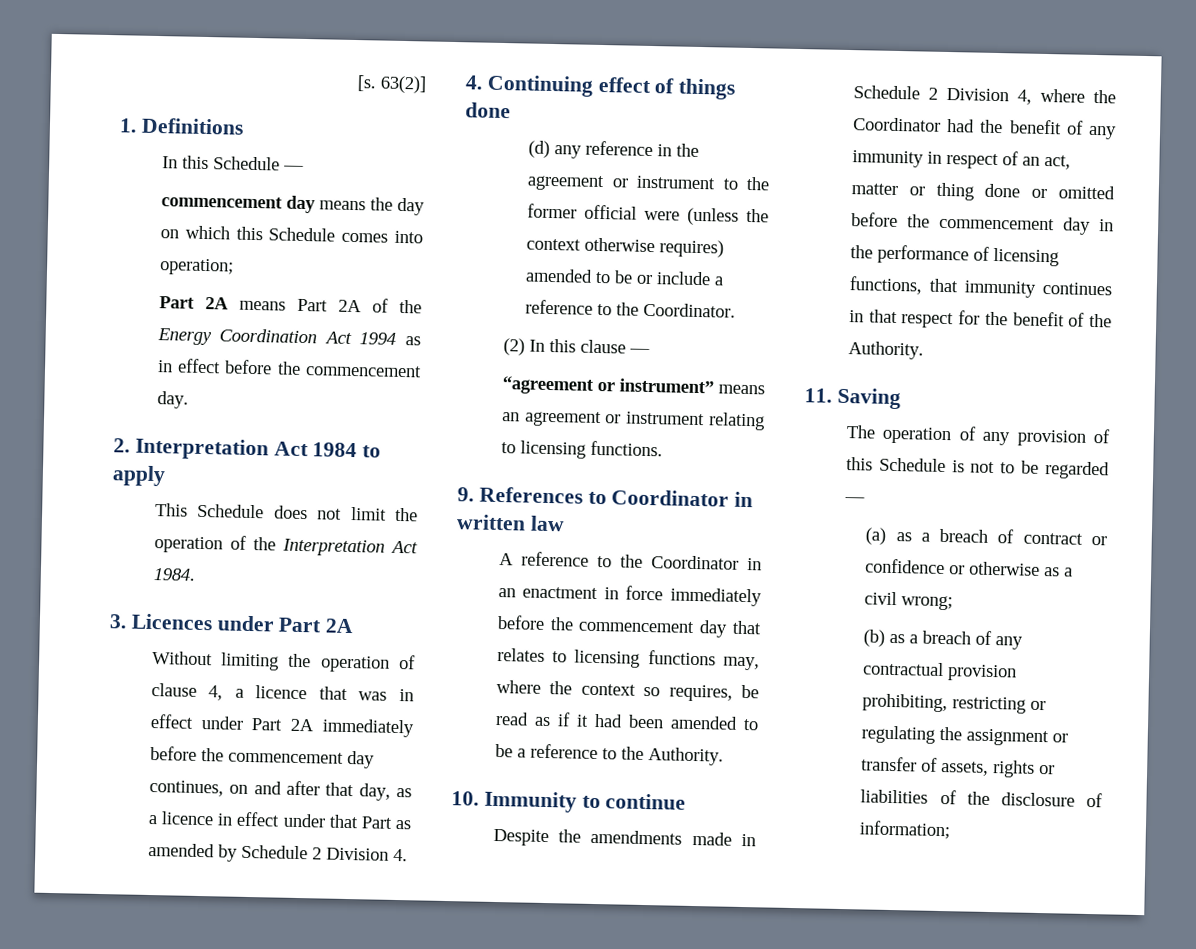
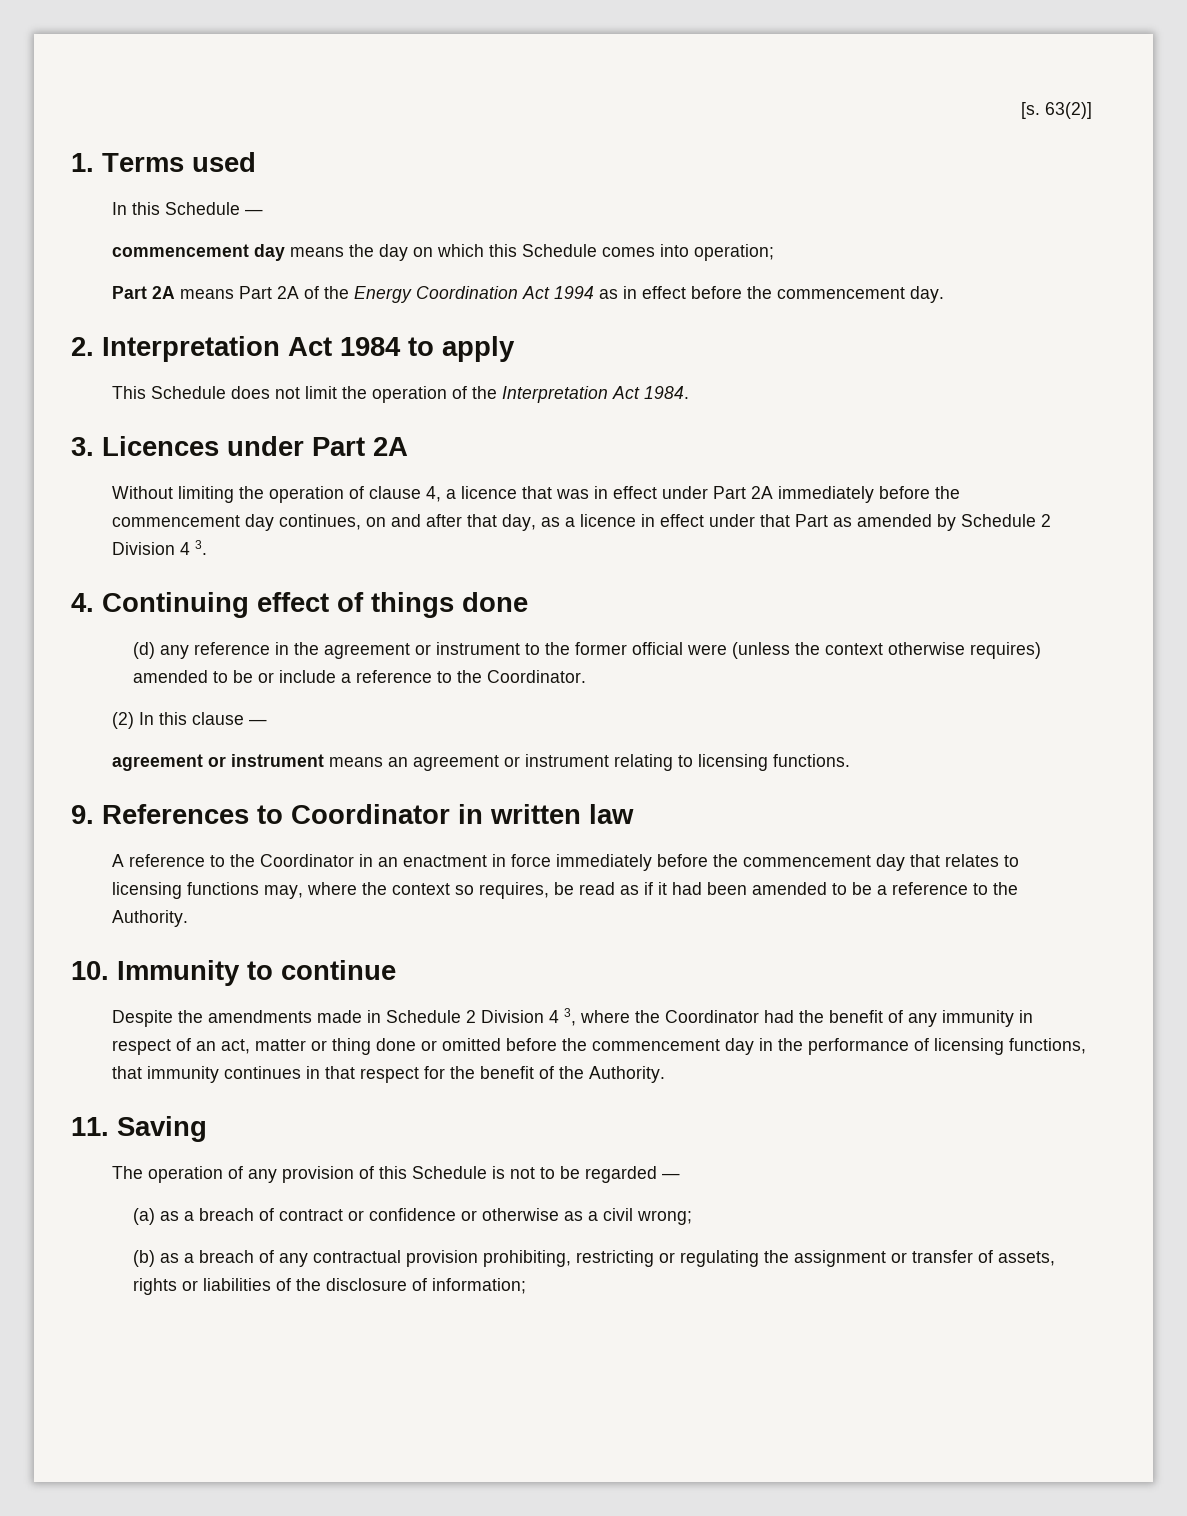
[140,117,244,135] Definitions -> [102,152,256,172] Terms used
[392,848,408,862] 4. -> [180,540,208,555] 4 3.
[501,376,714,395] “agreement or instrument” -> [112,754,325,771] agreement or instrument
[1016,89,1032,105] 4, -> [549,1008,577,1026] 4 3,

